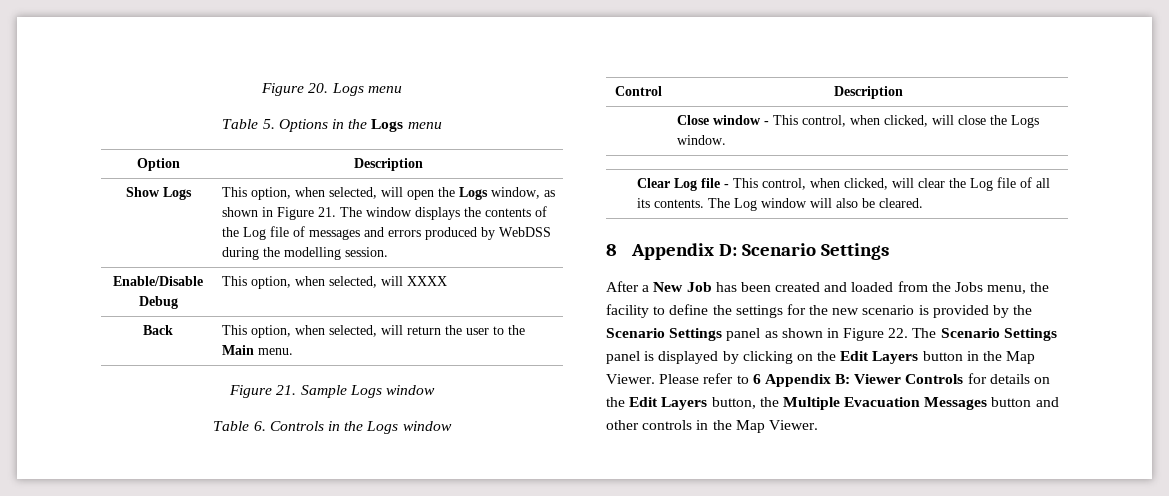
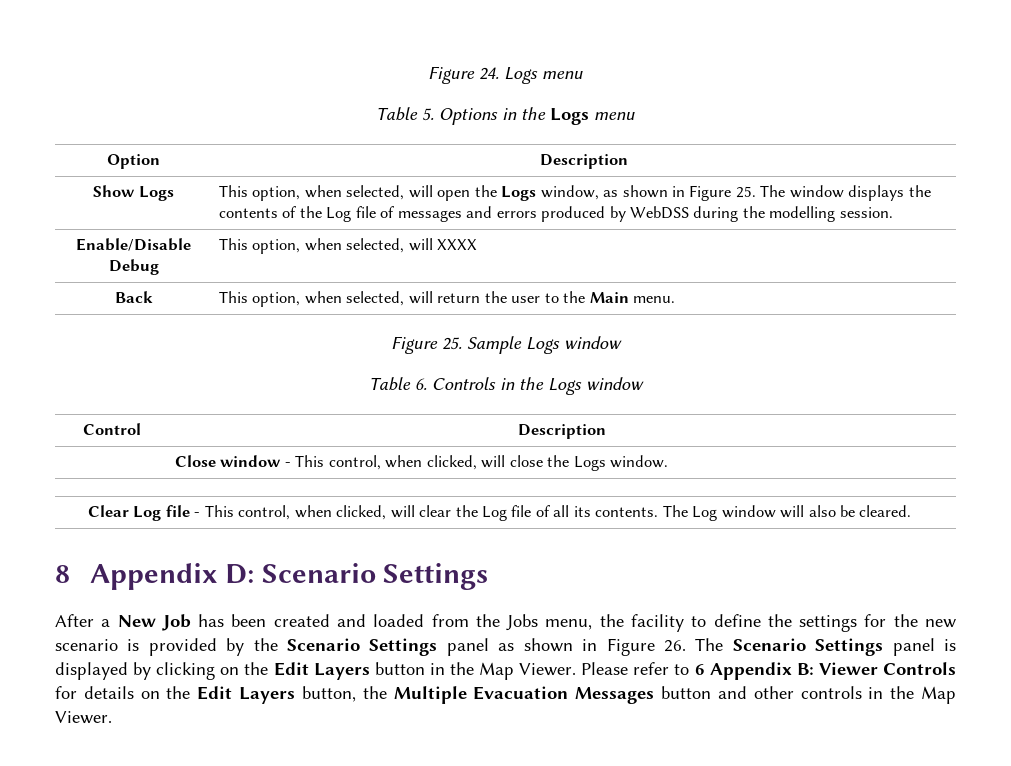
[261,83,329,96] Figure 20. -> [428,66,499,84] Figure 24.
[317,207,336,217] 21. -> [735,186,756,198] 25.
[276,385,297,395] 21. -> [442,337,462,350] 25.
[888,328,909,338] 22. -> [663,640,686,652] 26.

